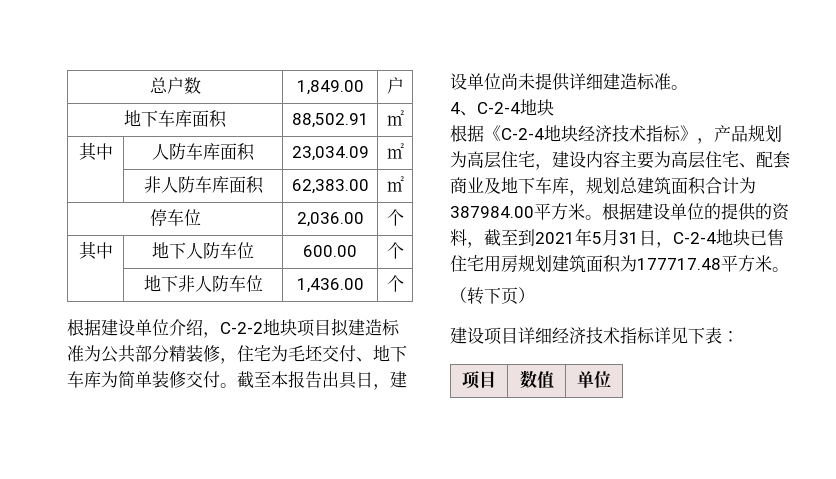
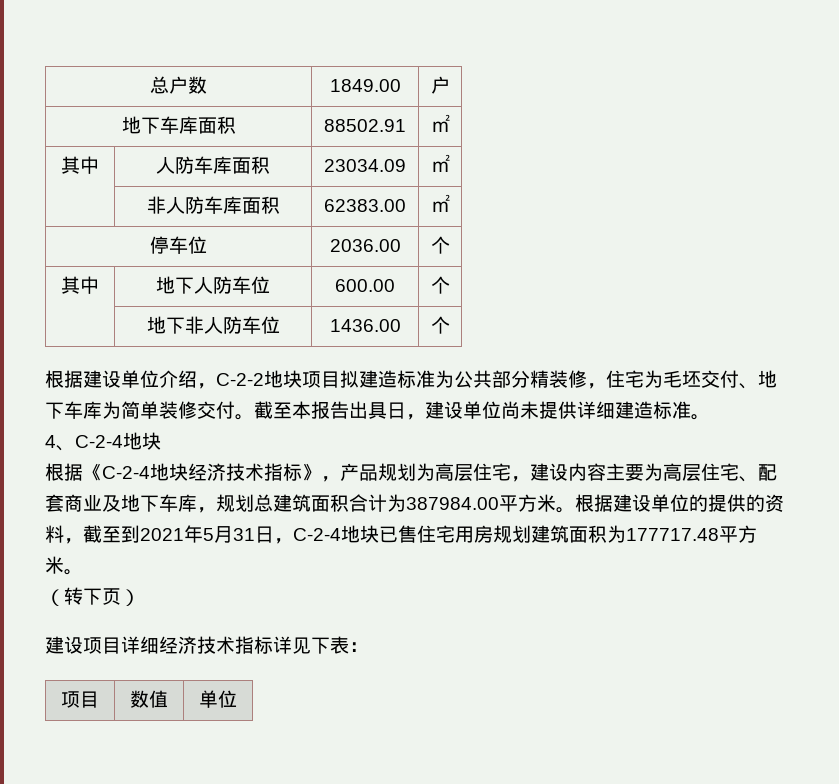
[296,80,364,95] 1,849.00 -> [329,79,401,92] 1849.00
[291,113,369,128] 88,502.91 -> [324,119,406,132] 88502.91
[291,146,369,161] 23,034.09 -> [324,159,406,172] 23034.09
[291,179,369,194] 62,383.00 -> [324,199,406,212] 62383.00
[296,212,364,227] 2,036.00 -> [329,239,401,252] 2036.00
[296,278,364,293] 1,436.00 -> [329,319,401,332] 1436.00

